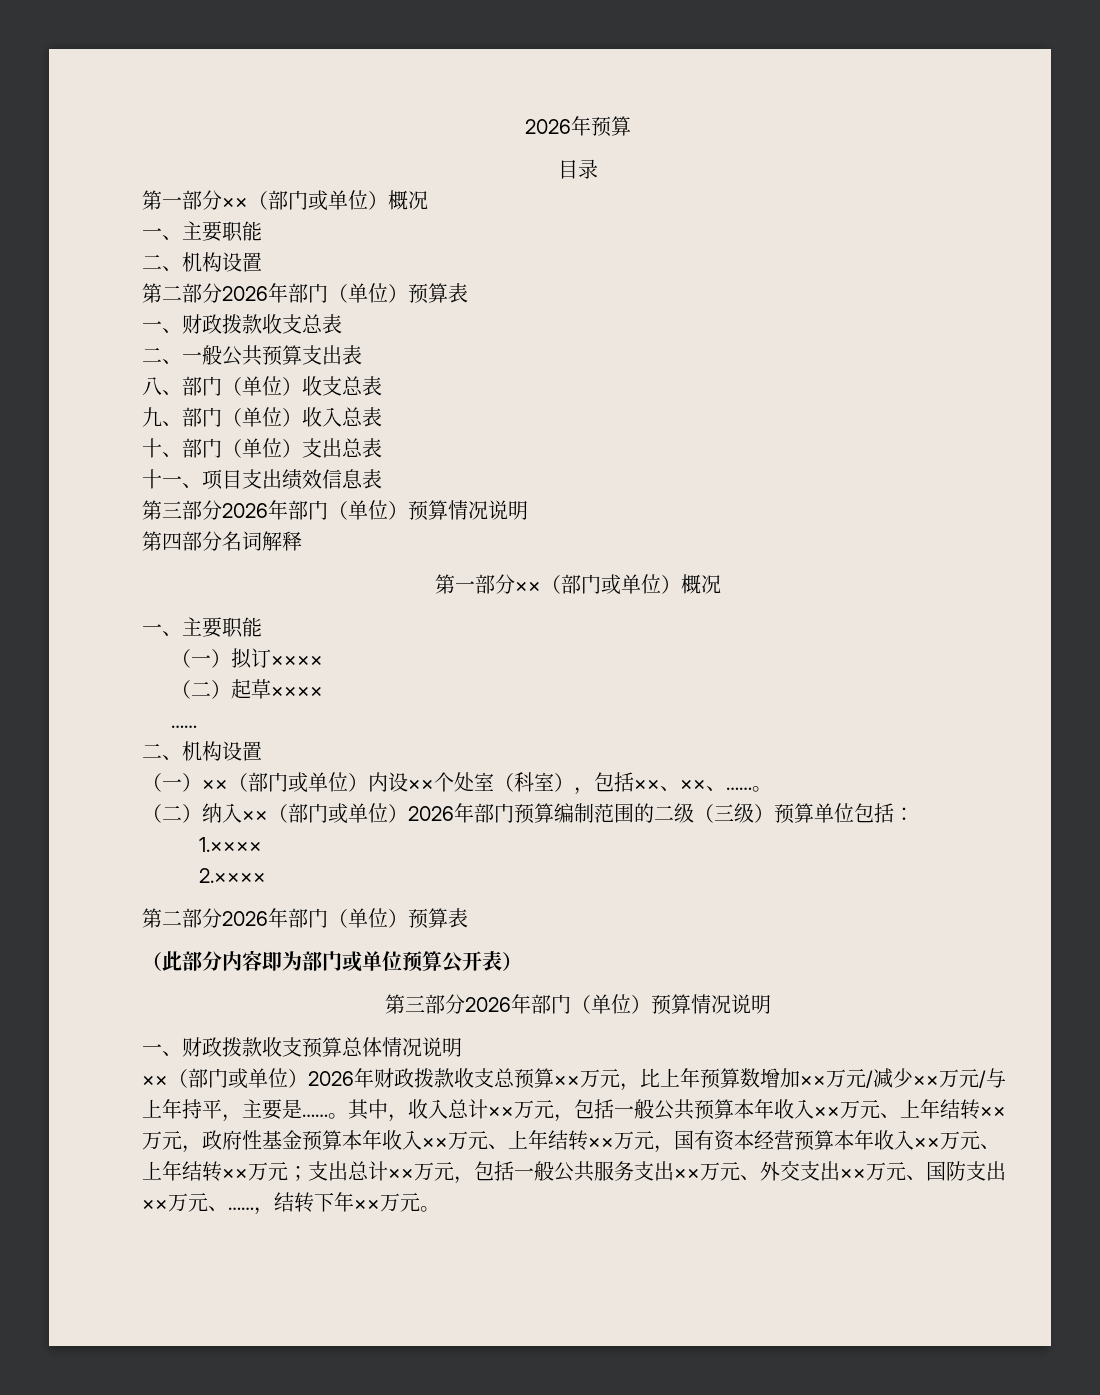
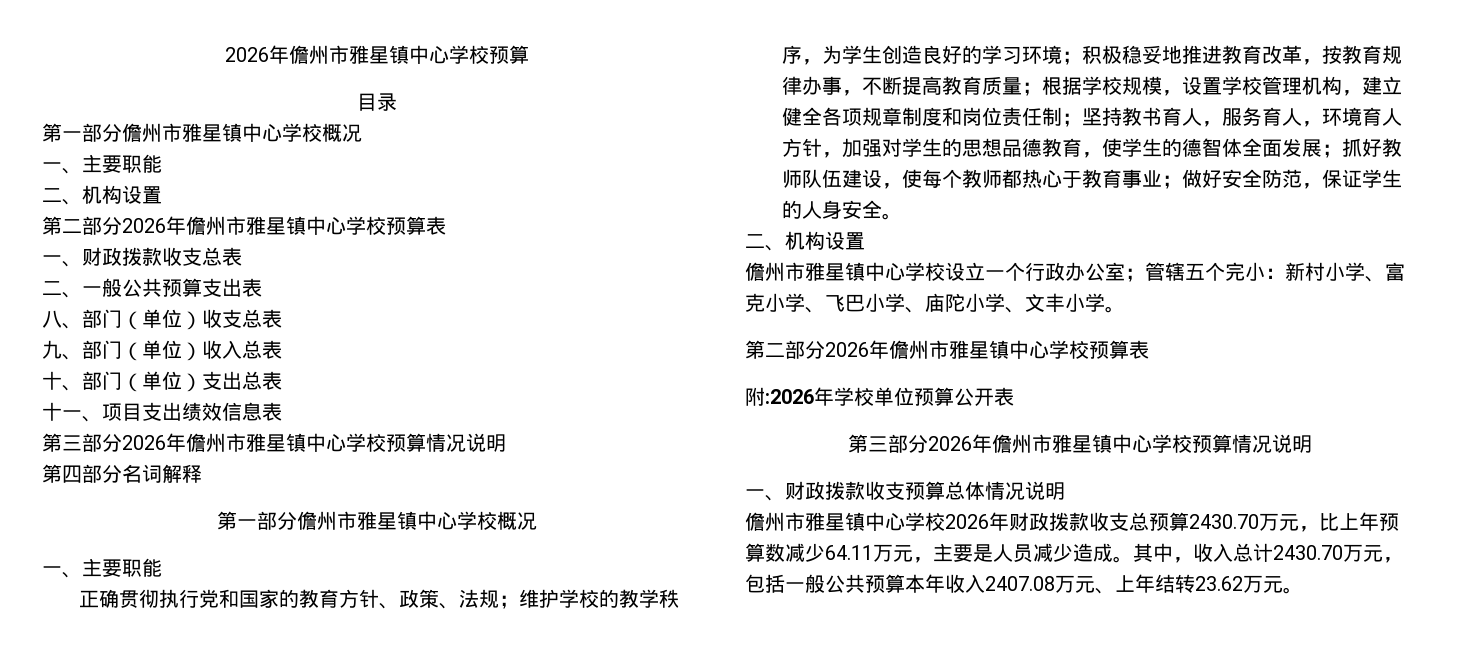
[524,116,591,136] 2026年 -> [225,45,489,65] 2026年儋州市雅星镇中心学校
[222,190,388,211] ××（部门或单位） -> [122,123,322,143] 儋州市雅星镇中心学校
[288,283,408,303] 部门（单位） -> [186,216,386,236] 儋州市雅星镇中心学校
[288,500,408,520] 部门（单位） -> [186,433,386,453] 儋州市雅星镇中心学校
[514,574,721,595] [142,617,262,638] [170,648,323,669] [170,679,323,699] [170,725,197,728] [142,741,262,761] [142,772,772,795] [142,803,914,824] [199,837,263,852] [199,868,267,883] [142,908,468,929] [142,950,362,972] ××（部门或单位）概况 // 一、主要职能 // （一）拟订×××× // （二）起草×××× // …… // 二、机构设置 // （一）××（部门或单位）内设××个处室（科室），包括××、××、……。 // （二）纳入××（部门或单位）2026年部门预算编制范围的二级（三级）预算单位包括： // 1.×××× // 2.×××× // 第二部分2026年部门（单位）预算表 // （此部分内容即为部门或 -> [297,511,537,531] [42,558,162,578] [78,589,679,609] [781,45,1402,65] [781,76,1402,96] [781,107,1402,127] [781,138,1402,158] [781,169,1402,189] [781,200,902,220] [745,231,865,251] [745,262,1405,282] [745,293,1125,313] [745,340,1149,360] [745,387,874,406] 儋州市雅星镇中心学校概况 // 一、主要职能 // 正确贯彻执行党和国家的教育方针、政策、法规；维护学校的教学秩序，为学生创造良好的学习环境；积极稳妥地推进教育改革，按教育规律办事，不断提高教育质量；根据学校规模，设置学校管理机构，建立健全各项规章制度和岗位责任制；坚持教书育人，服务育人，环境育人方针，加强对学生的思想品德教育，使学生的德智体全面发展；抓好教师队伍建设，使每个教师都热心于教育事业；做好安全防范，保证学生的人身安全。 // 二、机构设置 // 儋州市雅星镇中心学校设立一个行政办公室；管辖五个完小：新村小学、富克小学、飞巴小学、庙陀小学、文丰小学。 // 第二部分2026年儋州市雅星镇中心学校预算表 // 附:2026年学校
[502,952,522,971] [384,994,651,1014] ） // 第三部分2026年部门（单位） -> [848,434,1192,454] // 第三部分2026年儋州市雅星镇中心学校
[142,1068,308,1089] ××（部门或单位） -> [745,512,945,532] 儋州市雅星镇中心学校
[554,1075,580,1086] ×× -> [1189,514,1259,529] 2430.70
[760,1068,1006,1088] [142,1099,328,1122] 增加××万元/减少××万元/与上年持平，主要是…… -> [785,543,1113,563] 减少64.11万元，主要是人员减少造成
[488,1106,514,1117] ×× -> [1273,545,1343,560] 2430.70
[814,1099,1006,1120] [142,1130,1000,1153] [142,1161,1006,1184] [142,1192,380,1215] ××万元、上年结转××万元，政府性基金预算本年收入××万元、上年结转××万元，国有资本经营预算本年收入××万元、上年结转××万元；支出总计××万元，包括一般公共服务支出××万元、外交支出××万元、国防支出××万元、……，结转下年×× -> [985,574,1243,594] 2407.08万元、上年结转23.62

